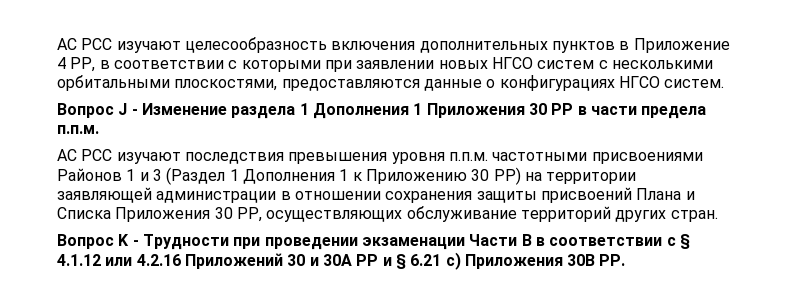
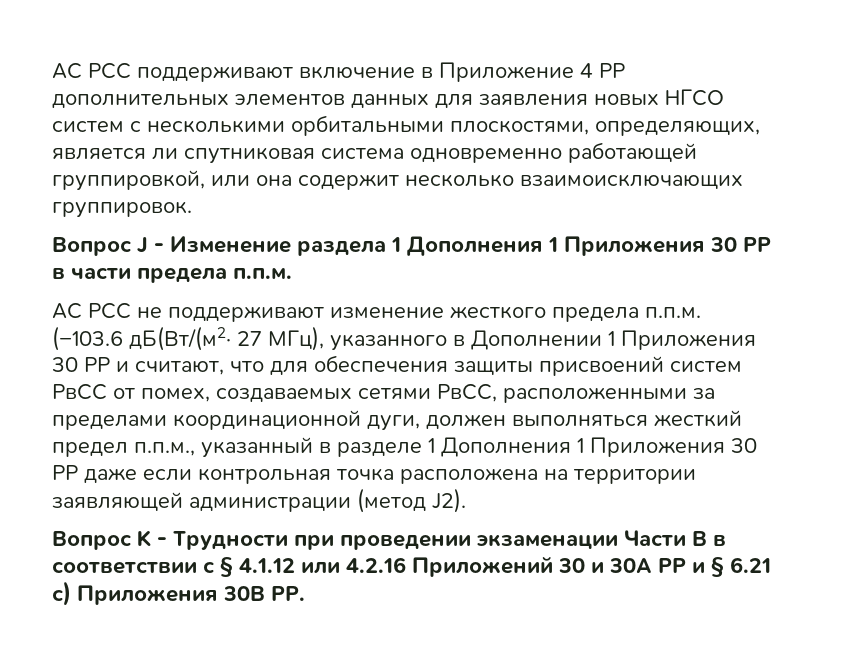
[57,37,730,53] [57,57,435,72] АС РСС изучают целесообразность включения дополнительных пунктов в Приложение 4 РР, в соответствии с которыми при заявлении -> [52,62,625,82] [52,94,588,109] АС РСС поддерживают включение в Приложение 4 РР дополнительных элементов данных для заявления
[281,75,725,91] предоставляются данные о конфигурациях НГСО систем. -> [595,121,760,136] [52,142,697,164] [52,170,743,191] [52,201,192,218] определяющих, является ли спутниковая система одновременно работающей группировкой, или она содержит несколько взаимоисключающих группировок.
[116,152,703,164] [57,167,637,185] [57,187,695,203] [57,206,718,222] изучают последствия превышения уровня п.п.м. частотными присвоениями Районов 1 и 3 (Раздел 1 Дополнения 1 к Приложению 30 РР) на территории заявляющей администрации в отношении сохранения защиты присвоений Плана и Списка Приложения 30 РР, осуществляющих обслуживание территорий других стран. -> [137,306,701,322] [52,326,756,351] [52,355,742,376] [52,384,715,403] [52,410,742,431] [52,437,757,458] [52,465,696,484] [52,488,466,513] не поддерживают изменение жесткого предела п.п.м. (−103.6 дБ(Вт/(м2· 27 МГц), указанного в Дополнении 1 Приложения 30 РР и считают, что для обеспечения защиты присвоений систем РвСС от помех, создаваемых сетями РвСС, расположенными за пределами координационной дуги, должен выполняться жесткий предел п.п.м., указанный в разделе 1 Дополнения 1 Приложения 30 РР даже если контрольная точка расположена на территории заявляющей администрации (метод J2).

